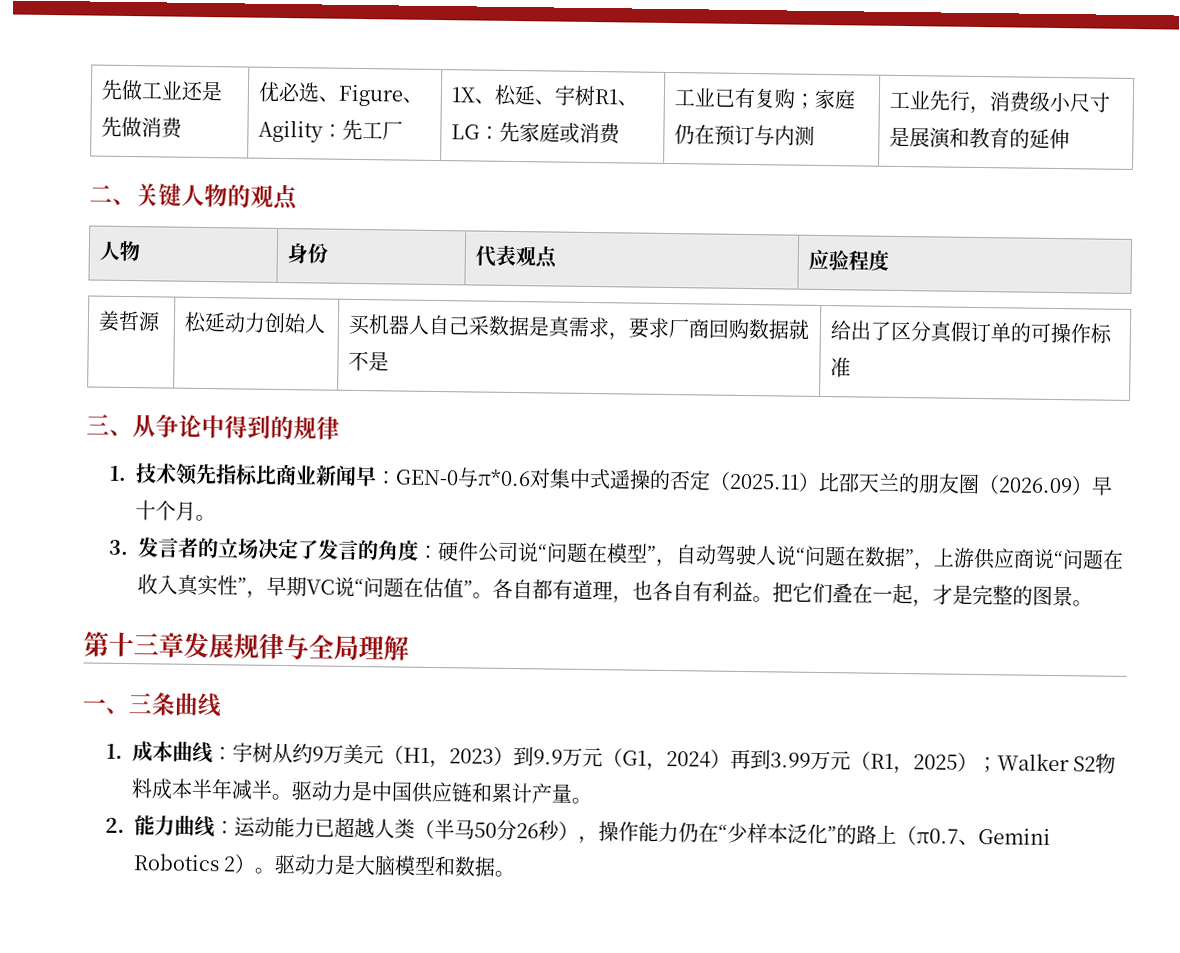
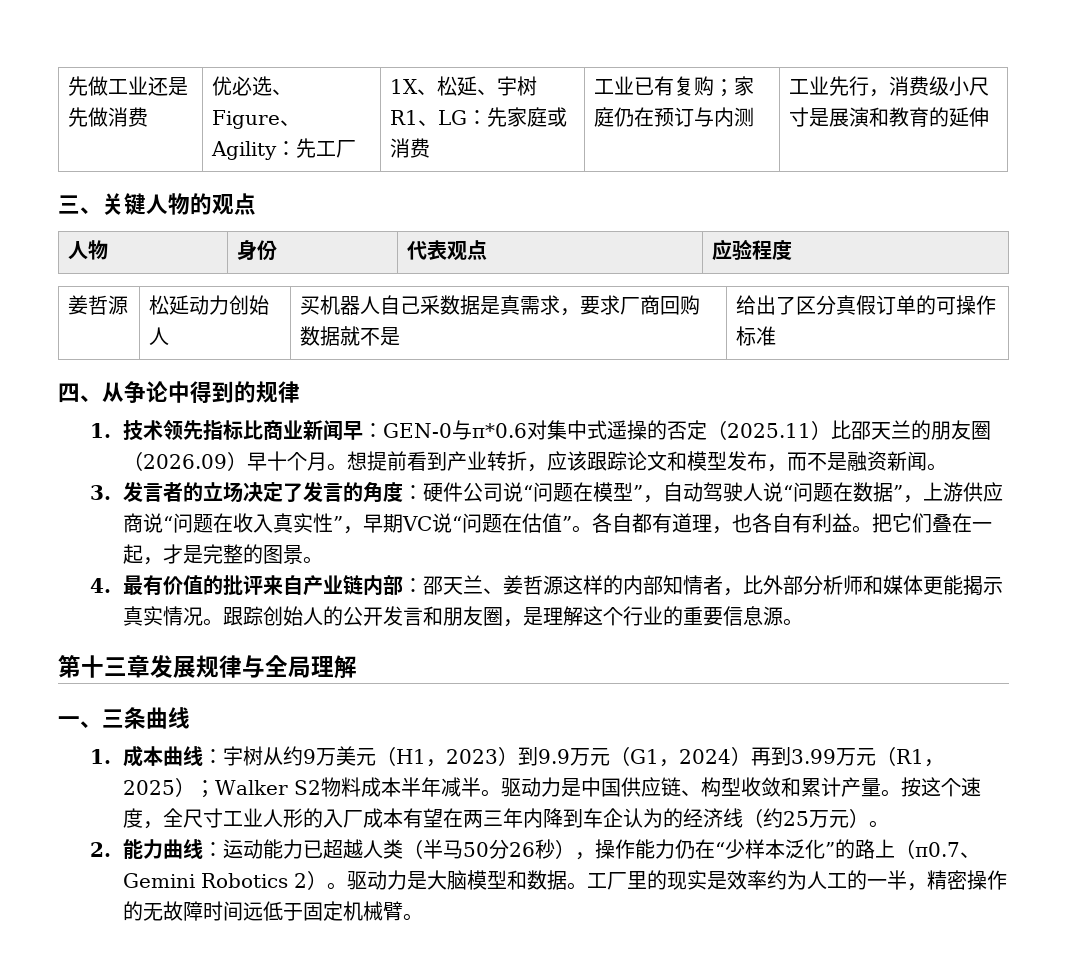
[89,184,113,203] 二 -> [58,195,80,214] 三
[86,413,110,435] 三 -> [58,383,80,403] 四
(216, 518) none -> [346,451,947,472] 想提前看到产业转折，应该跟踪论文和模型发布，而不是融资新闻。
(1093, 603) none -> [90,575,1003,596] [122,606,803,627] // 4.最有价值的批评来自产业链内部：邵天兰、姜哲源这样的内部知情者，比外部分析师和媒体更能揭示真实情况。跟踪创始人的公开发言和朋友圈，是理解这个行业的重要信息源。
(473, 792) none -> [680,777,781,797] 、构型收敛
(592, 801) none -> [900,777,981,797] [122,808,889,829] 按这个速度，全尺寸工业人形的入厂成本有望在两三年内降到车企认为的经济线（约25万元）。
(516, 874) none -> [586,870,1007,891] [122,901,423,921] 工厂里的现实是效率约为人工的一半，精密操作的无故障时间远低于固定机械臂。

